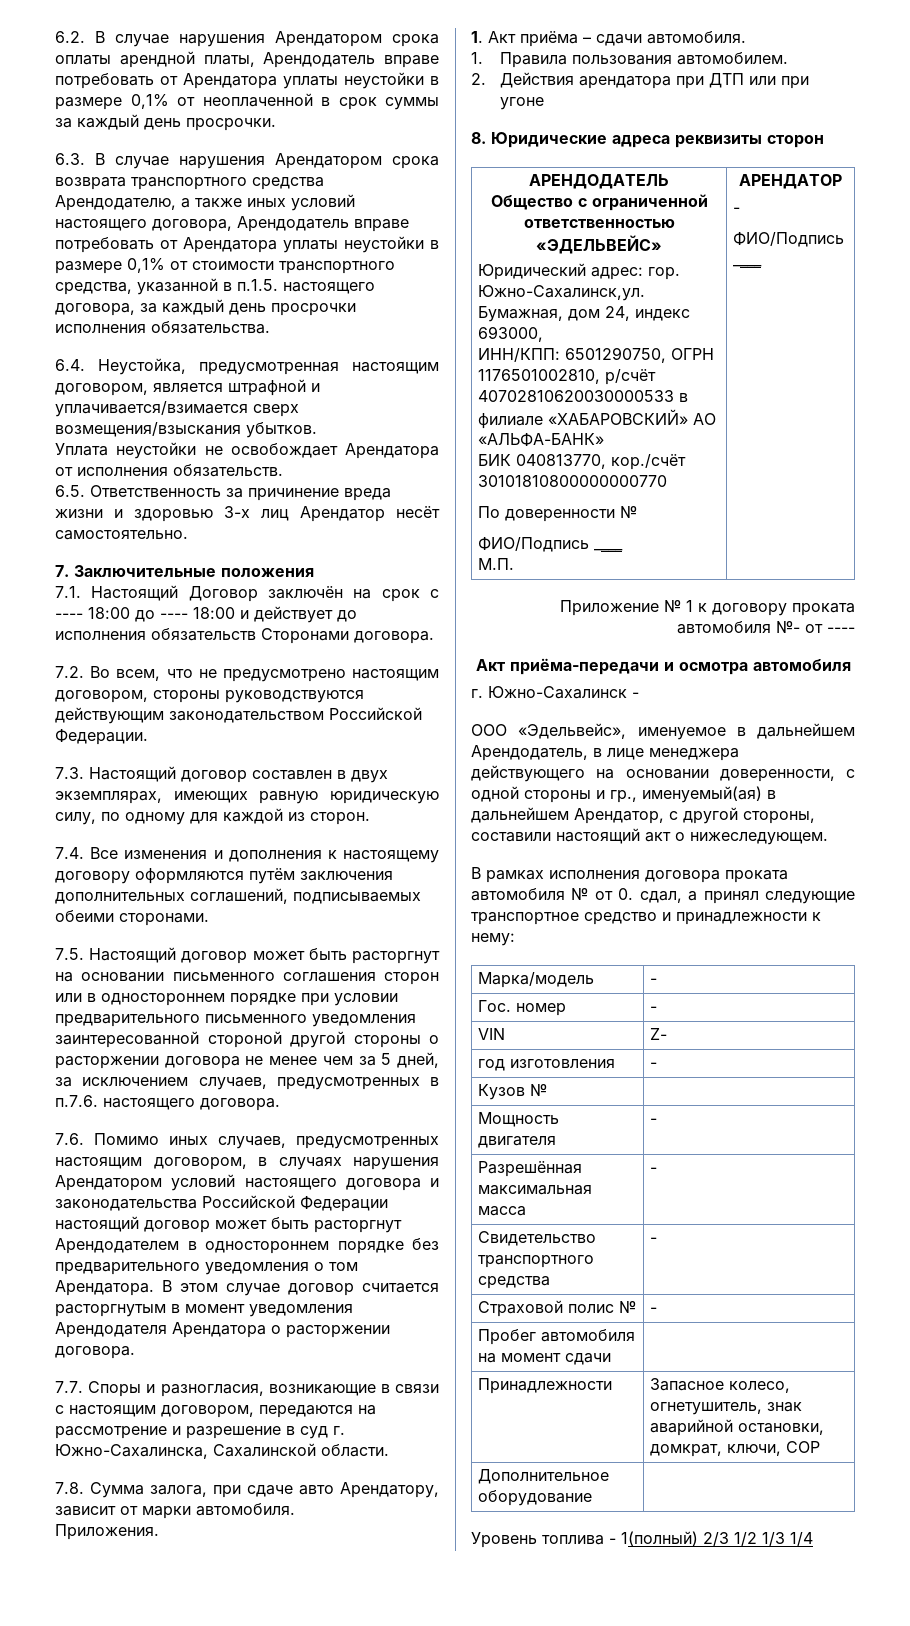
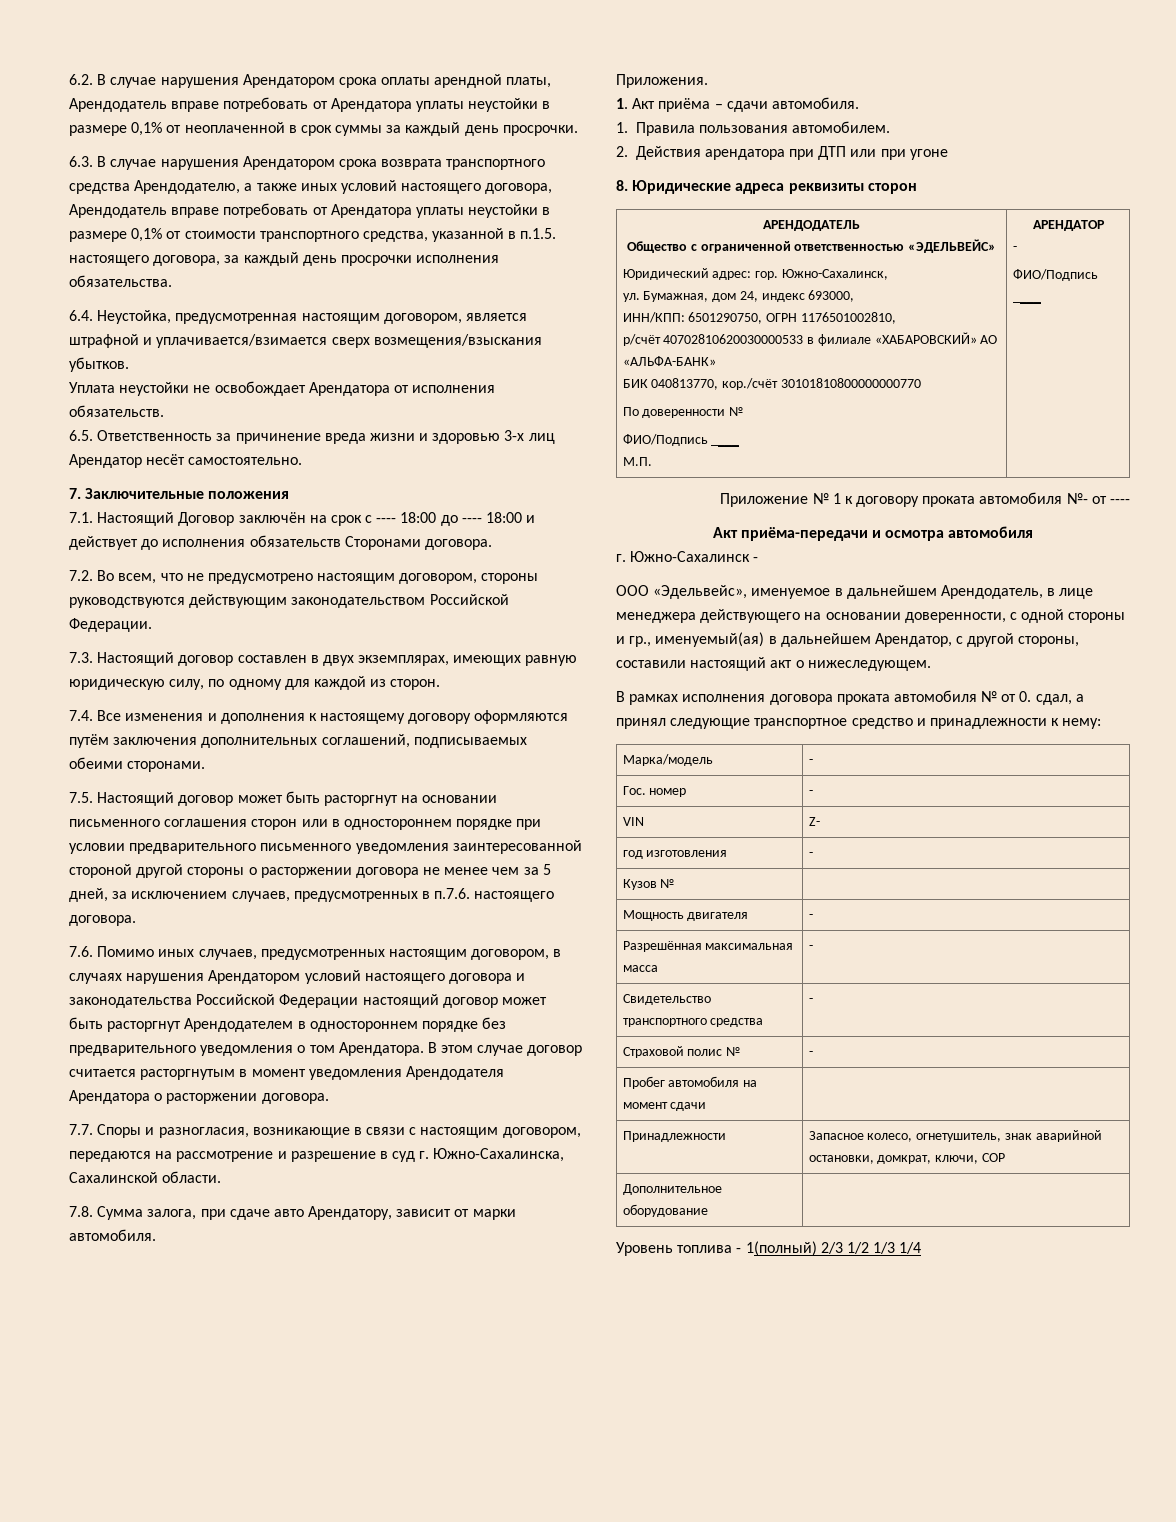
[477,285,645,301] Южно-Сахалинск,ул. -> [781,269,888,280] [622,293,640,302] Южно-Сахалинск, // ул.
(600, 376) none -> (896, 318) //

